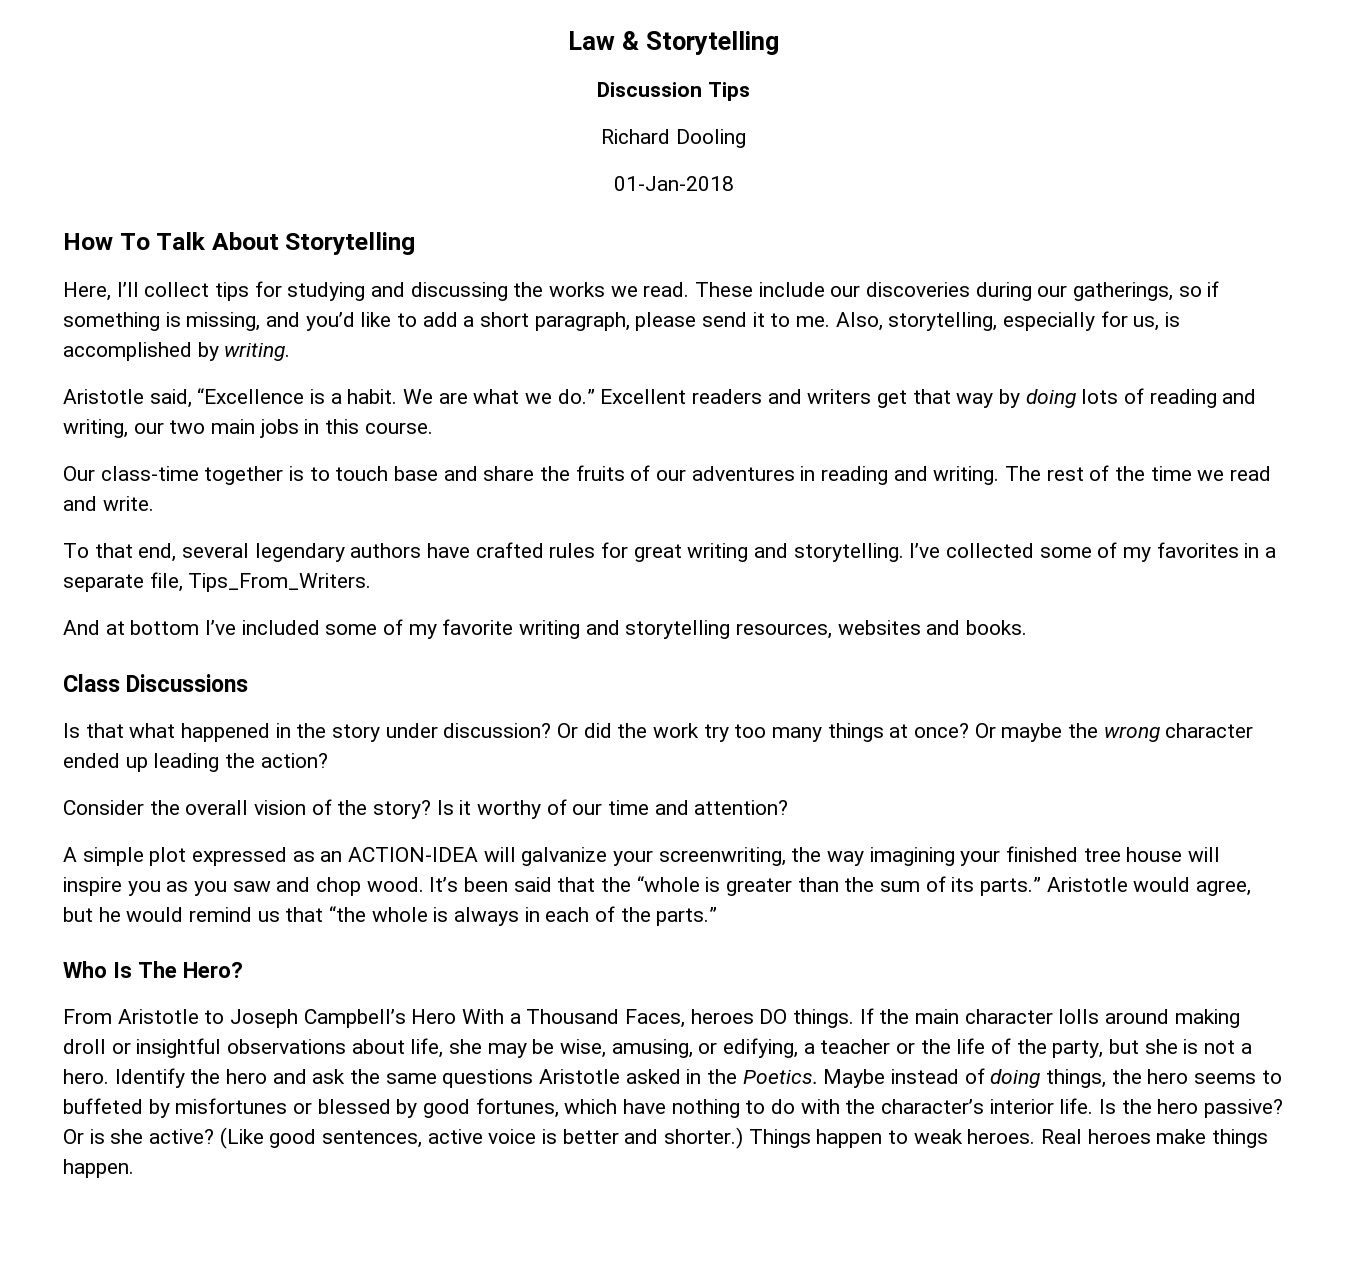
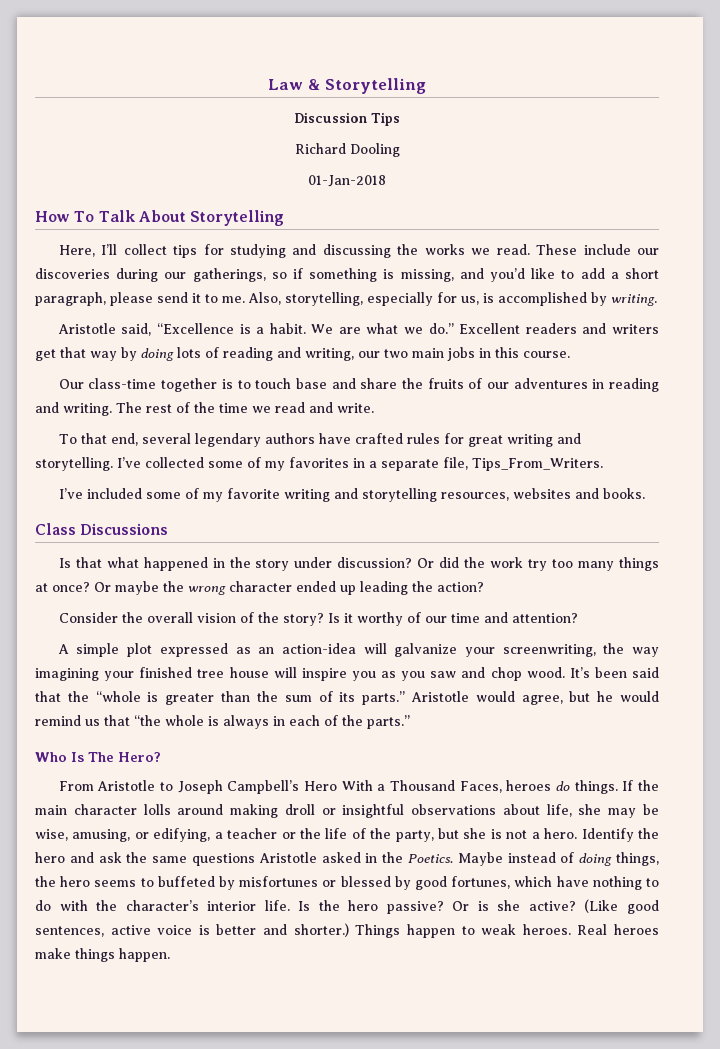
[63,620,200,635] And at bottom -> (603, 464) none
[348,847,479,862] ACTION-IDEA -> [281,643,356,654] action-idea
[759,1009,788,1024] DO -> [556,781,571,791] do

